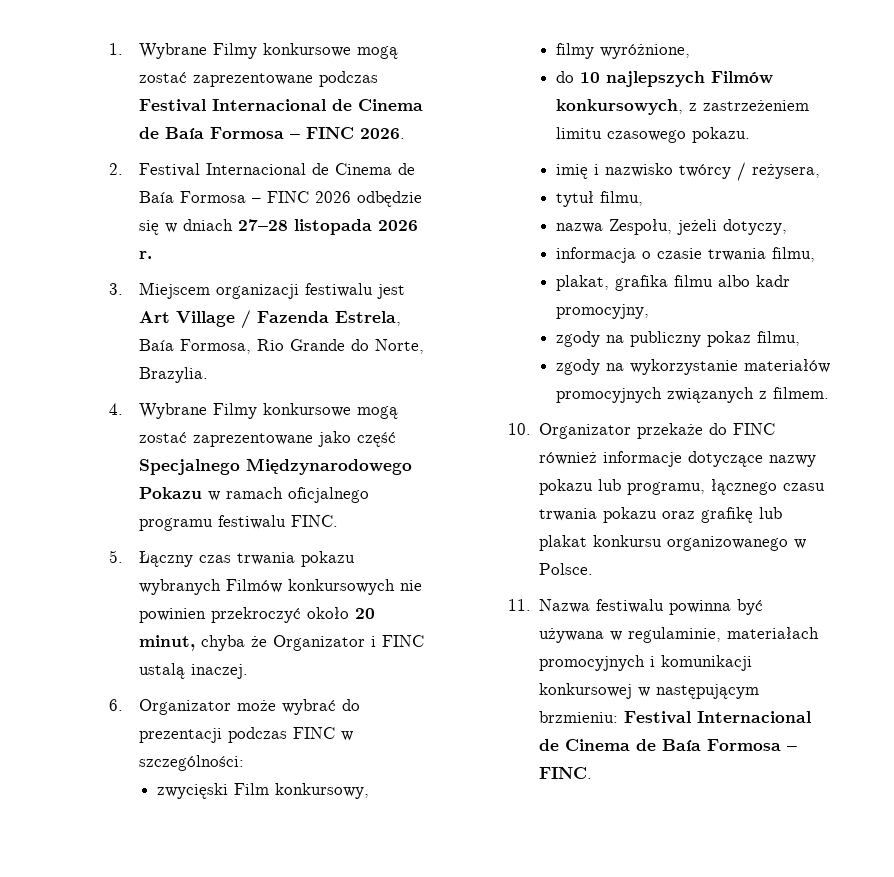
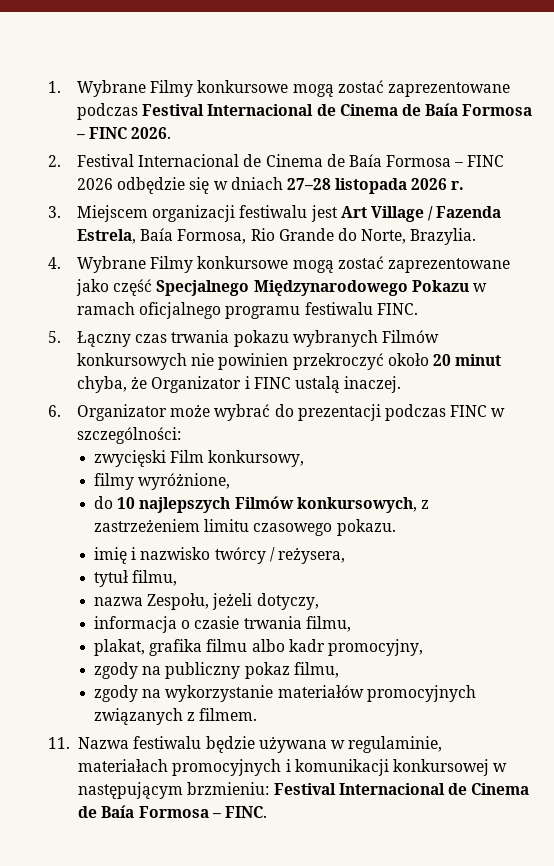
[138,635,245,651] minut, chyba -> [455,354,502,366] [76,376,127,393] minut chyba,
[507,423,776,439] [539,451,817,467] [539,479,826,495] [539,507,783,523] [539,535,807,551] [539,563,594,575] [507,599,764,615] 10. Organizator przekaże do FINC również informacje dotyczące nazwy pokazu lub programu, łącznego czasu trwania pokazu oraz grafikę lub plakat konkursu organizowanego w Polsce. // 11. Nazwa festiwalu powinna być -> [48,736,255,753] 11. Nazwa festiwalu będzie

